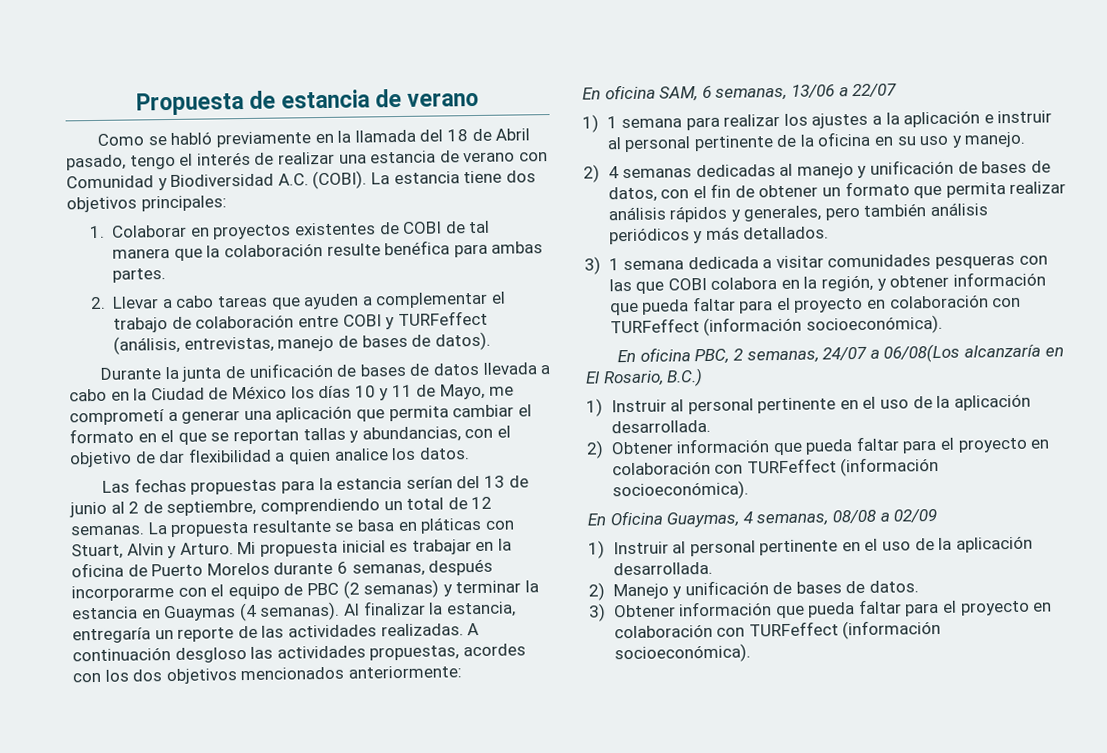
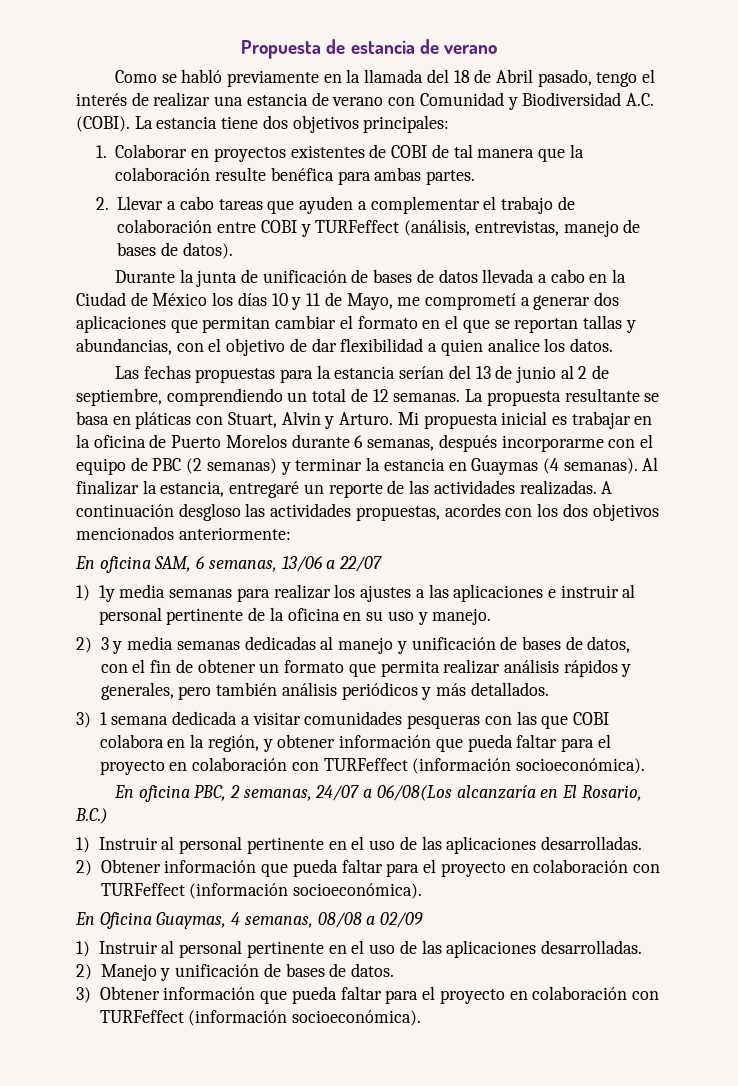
[243,405,449,423] una aplicación que permita -> [594,292,620,306] [76,315,271,333] dos aplicaciones que permitan
[72,627,151,644] entregaría -> [229,481,300,498] entregaré
[606,116,683,129] 1 semana -> [98,584,233,602] 1y media semanas
[885,110,981,128] la aplicación -> [428,584,544,602] las aplicaciones
[607,166,619,179] 4 -> [100,636,174,654] 3 y media
[936,393,1031,411] [610,419,711,434] la aplicación desarrollada. -> [421,836,643,854] las aplicaciones desarrolladas.
[938,535,1033,553] [612,561,713,576] la aplicación desarrollada. -> [421,940,643,958] las aplicaciones desarrolladas.

